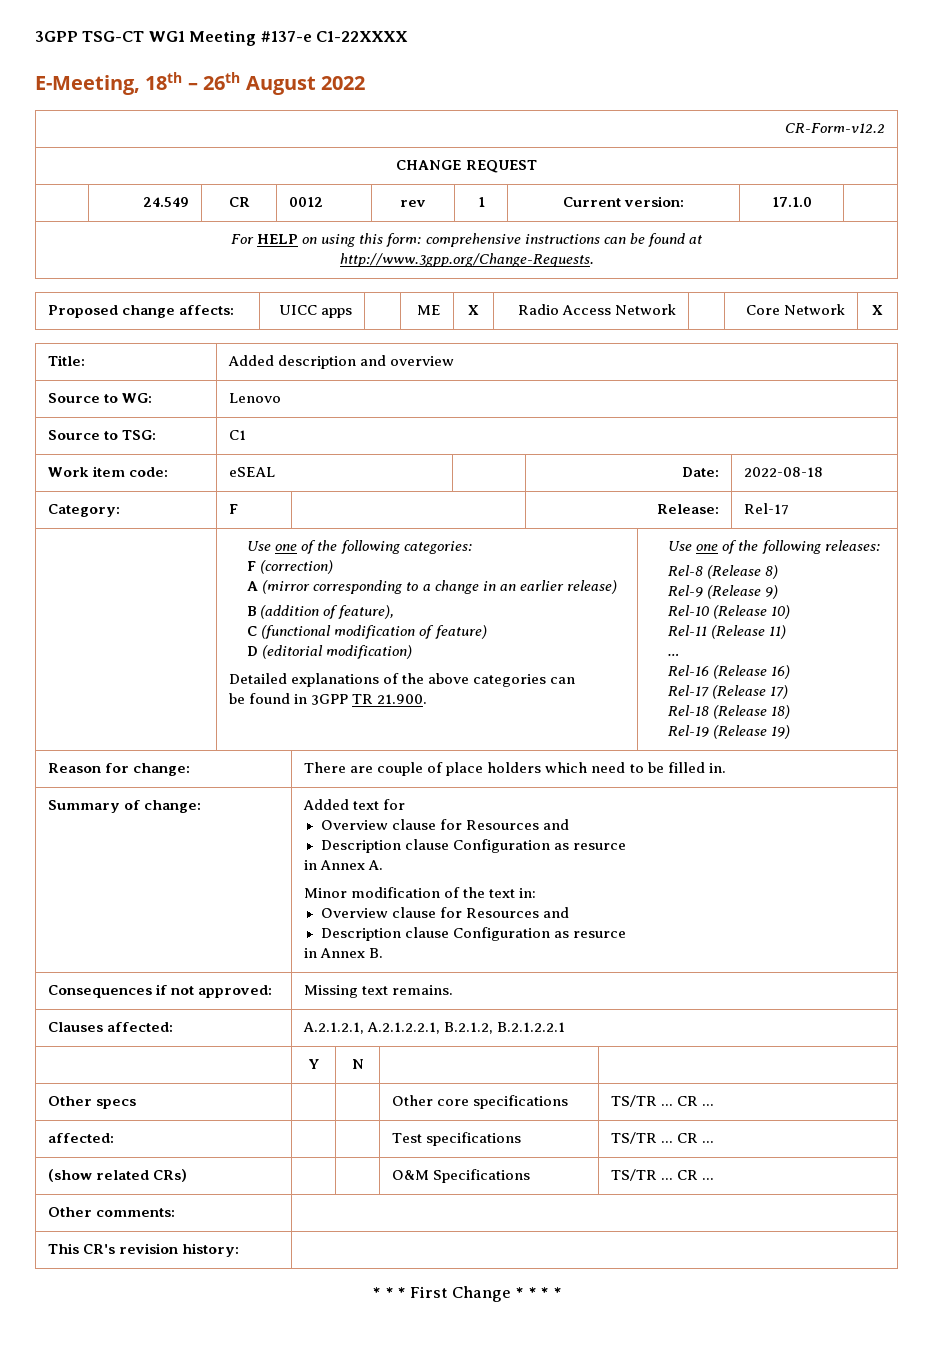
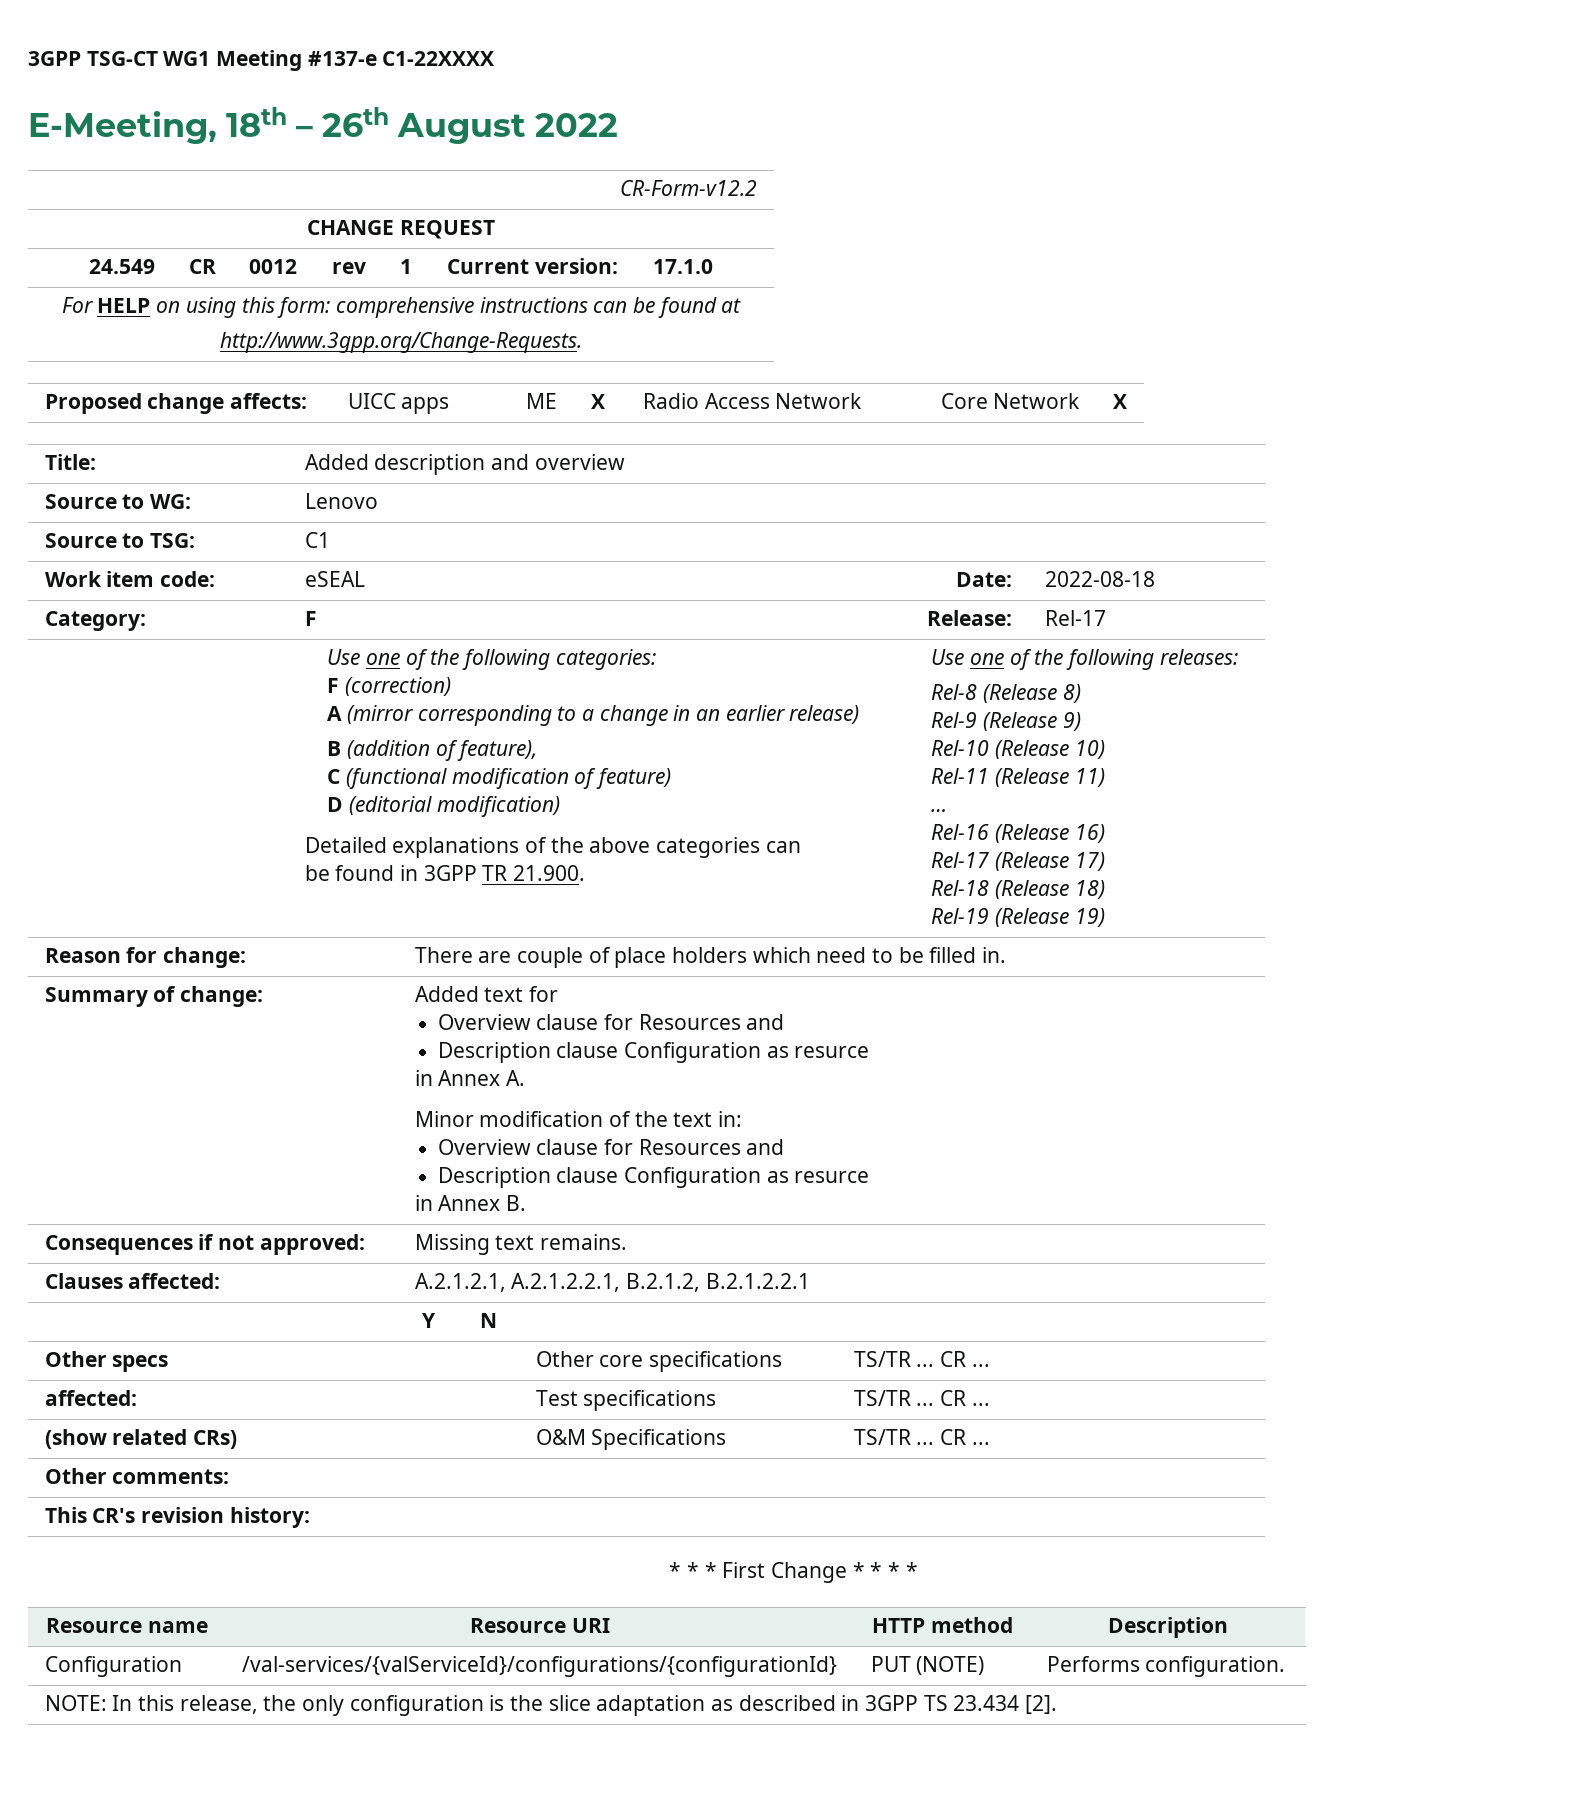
(561, 1292) none -> [46,1618,208,1633] [470,1618,610,1633] [872,1617,1013,1633] [1108,1617,1228,1638] [44,1656,182,1677] [241,1656,837,1677] [870,1656,985,1675] [1046,1656,1286,1677] [44,1695,1057,1716] // Resource name | Resource URI | HTTP method | Description // Configuration | /val-services/{valServiceId}/configurations/{configurationId} | PUT (NOTE) | Performs configuration. // NOTE: In this release, the only configuration is the slice adaptation as described in 3GPP TS 23.434 [2].

